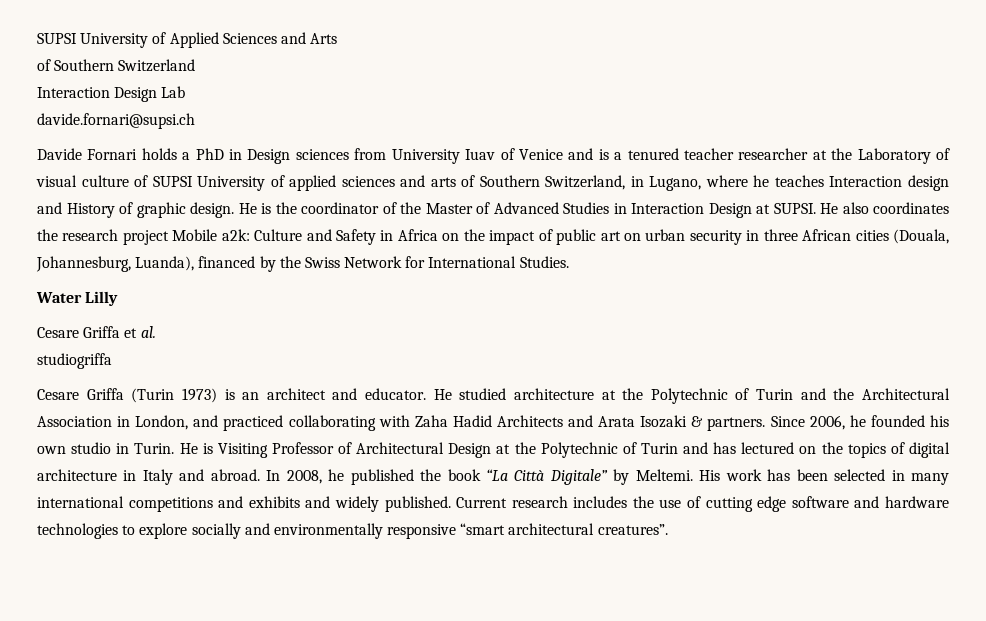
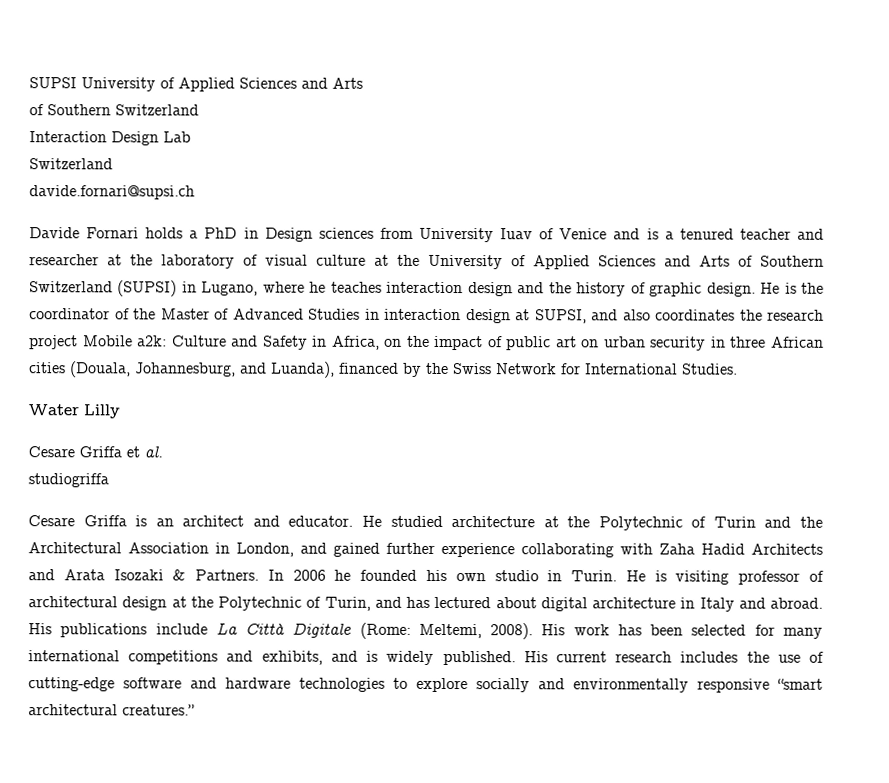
(186, 92) none -> [29,158,113,170] // Switzerland
(734, 154) none -> [796,228,824,240] and
[857,148,931,164] Laboratory -> [161,254,235,269] laboratory
[134,175,626,191] of SUPSI University of applied sciences and arts of Southern Switzerland, -> [374,254,824,270] [29,280,178,297] at the University of Applied Sciences and Arts of Southern Switzerland (SUPSI)
[829,176,903,187] Interaction -> [386,281,464,294] interaction
[66,203,115,218] History -> [548,282,627,297] the history
[631,203,838,218] Interaction Design at SUPSI. He -> [384,308,618,324] interaction design at SUPSI, and
[397,229,438,241] Africa -> [331,335,380,350] Africa,
(131, 264) none -> [240,362,267,374] and
[131,388,217,403] (Turin 1973) -> (127, 521) none
[223,415,284,431] practiced -> [333,542,515,558] gained further experience
[707,415,845,431] partners. Since 2006, -> [195,569,326,581] Partners. In 2006
[217,442,678,458] Visiting Professor of Architectural Design at the Polytechnic of Turin -> [675,570,825,585] [28,596,371,611] visiting professor of architectural design at the Polytechnic of Turin,
[799,442,905,458] on the topics of -> [495,597,537,609] about
[266,469,693,485] In 2008, he published the book “La Città Digitale” by Meltemi. -> [28,622,534,640] His publications include La Città Digitale (Rome: Meltemi, 2008).
[891,470,905,481] in -> [754,624,775,636] for
[248,496,508,512] exhibits and widely published. Current -> [261,650,607,666] exhibits, and is widely published. His current
[705,496,787,512] cutting edge -> [28,677,115,692] cutting-edge
[597,524,668,535] creatures”. -> [122,704,195,716] creatures.”

